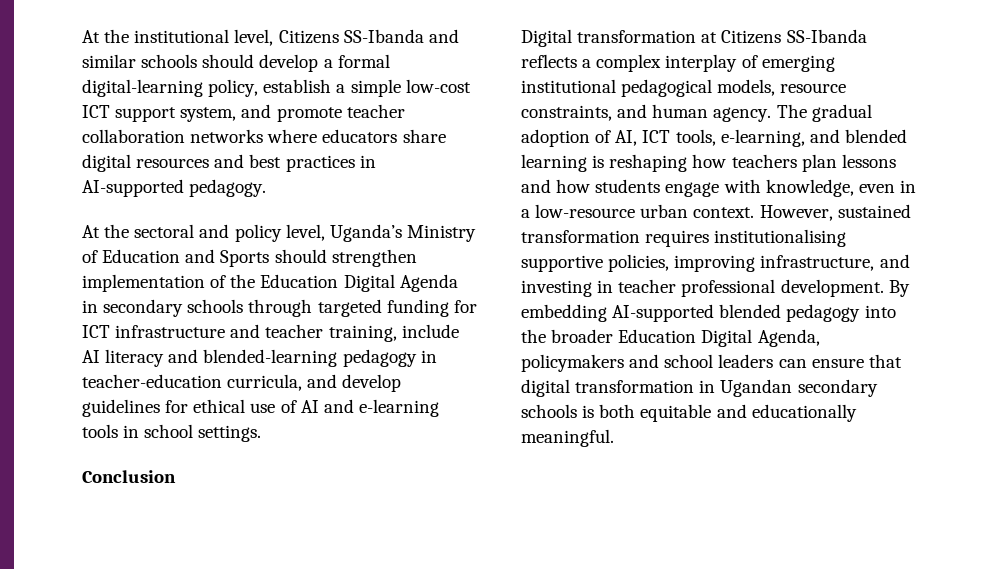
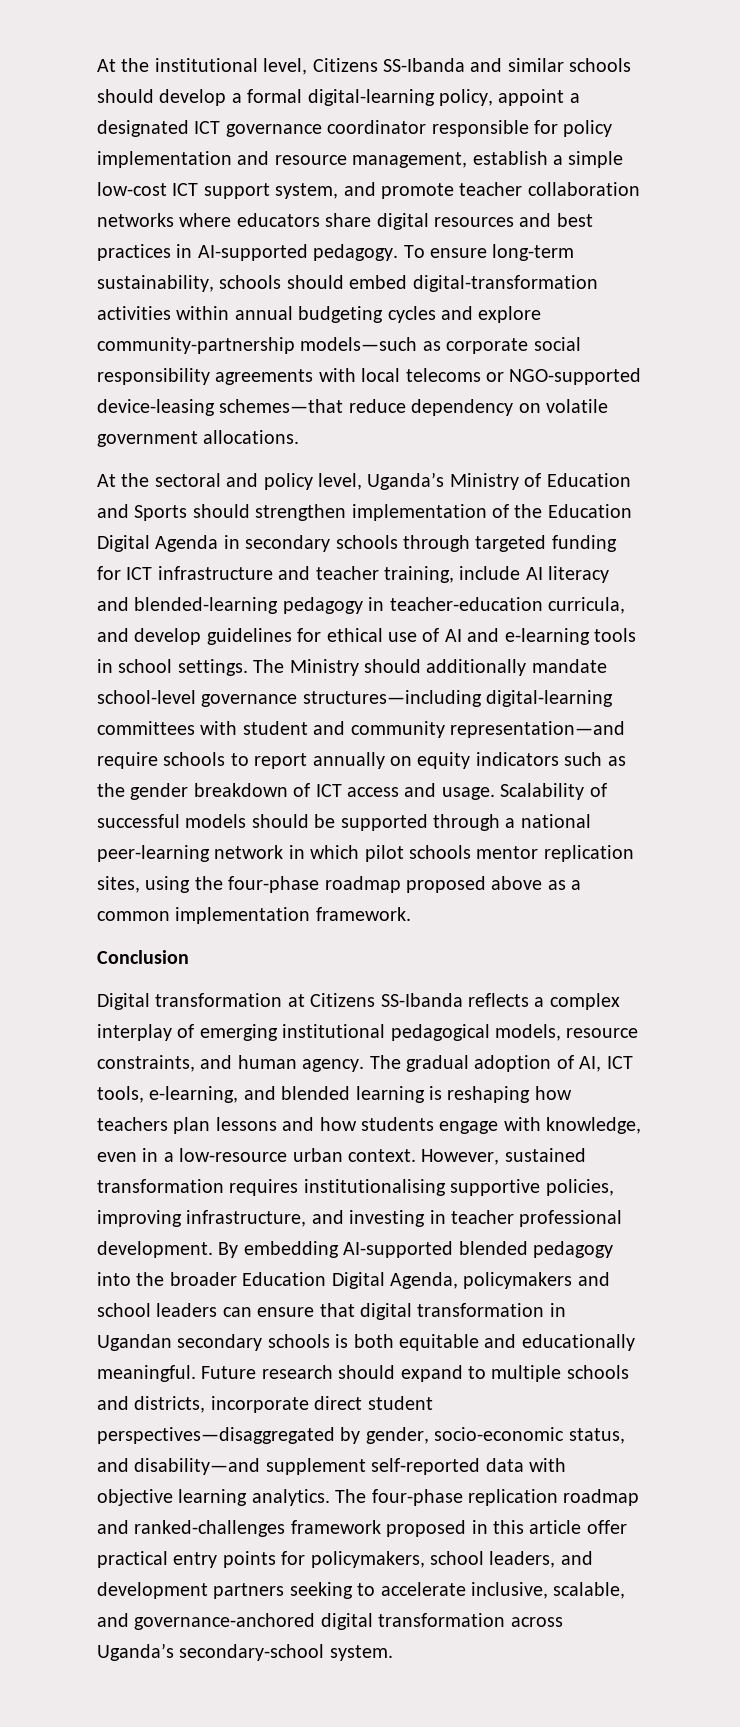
(259, 88) none -> [498,89,580,106] [97,120,613,137] [97,151,468,168] appoint a designated ICT governance coordinator responsible for policy implementation and resource management,
(267, 188) none -> [403,244,575,261] [97,275,598,292] [97,306,542,323] [97,337,581,354] [97,368,642,385] [97,399,608,416] [97,430,300,447] To ensure long-term sustainability, schools should embed digital-transformation activities within annual budgeting cycles and explore community-partnership models—such as corporate social responsibility agreements with local telecoms or NGO-supported device-leasing schemes—that reduce dependency on volatile government allocations.
(262, 433) none -> [253,659,607,676] [97,690,614,707] [97,721,625,738] [97,752,626,769] [97,783,607,800] [97,814,591,831] [97,845,634,862] [97,876,582,893] [97,907,411,924] The Ministry should additionally mandate school-level governance structures—including digital-learning committees with student and community representation—and require schools to report annually on equity indicators such as the gender breakdown of ICT access and usage. Scalability of successful models should be supported through a national peer-learning network in which pilot schools mentor replication sites, using the four-phase roadmap proposed above as a common implementation framework.
(614, 438) none -> [201,1365,629,1382] [97,1396,433,1413] [97,1427,625,1444] [97,1458,566,1475] [97,1489,640,1506] [97,1520,627,1537] [97,1551,593,1568] [97,1582,626,1599] [97,1613,563,1630] [97,1643,393,1661] Future research should expand to multiple schools and districts, incorporate direct student perspectives—disaggregated by gender, socio-economic status, and disability—and supplement self-reported data with objective learning analytics. The four-phase replication roadmap and ranked-challenges framework proposed in this article offer practical entry points for policymakers, school leaders, and development partners seeking to accelerate inclusive, scalable, and governance-anchored digital transformation across Uganda’s secondary-school system.

